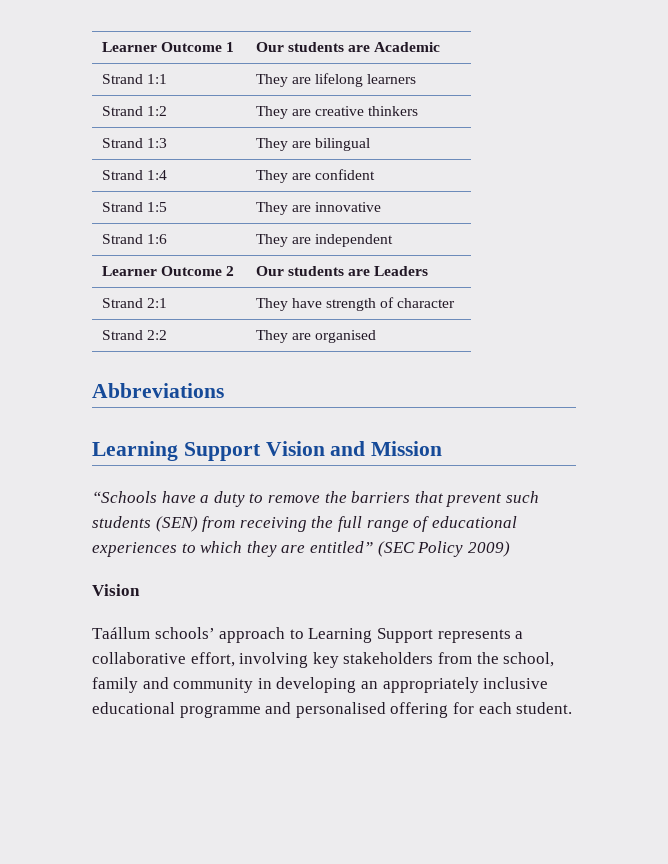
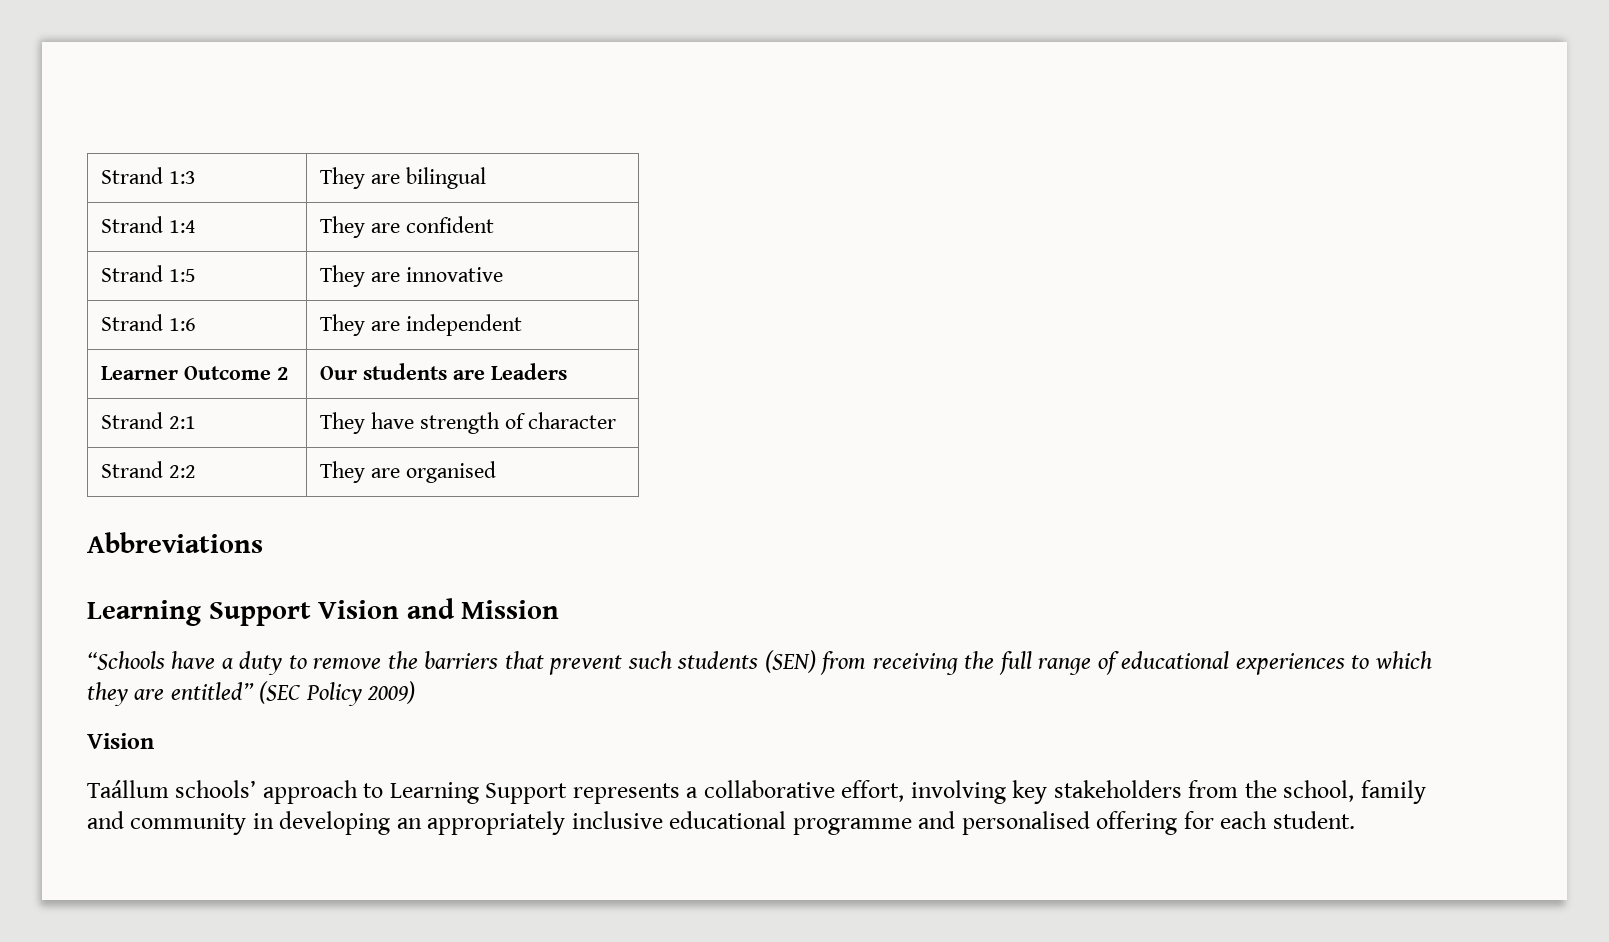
[101,42,234,52] [255,42,441,52] [101,74,167,84] [255,73,417,87] [101,106,167,116] [255,106,419,119] Learner Outcome 1 | Our students are Academic // Strand 1:1 | They are lifelong learners // Strand 1:2 | They are creative thinkers // -> (101, 175) none

